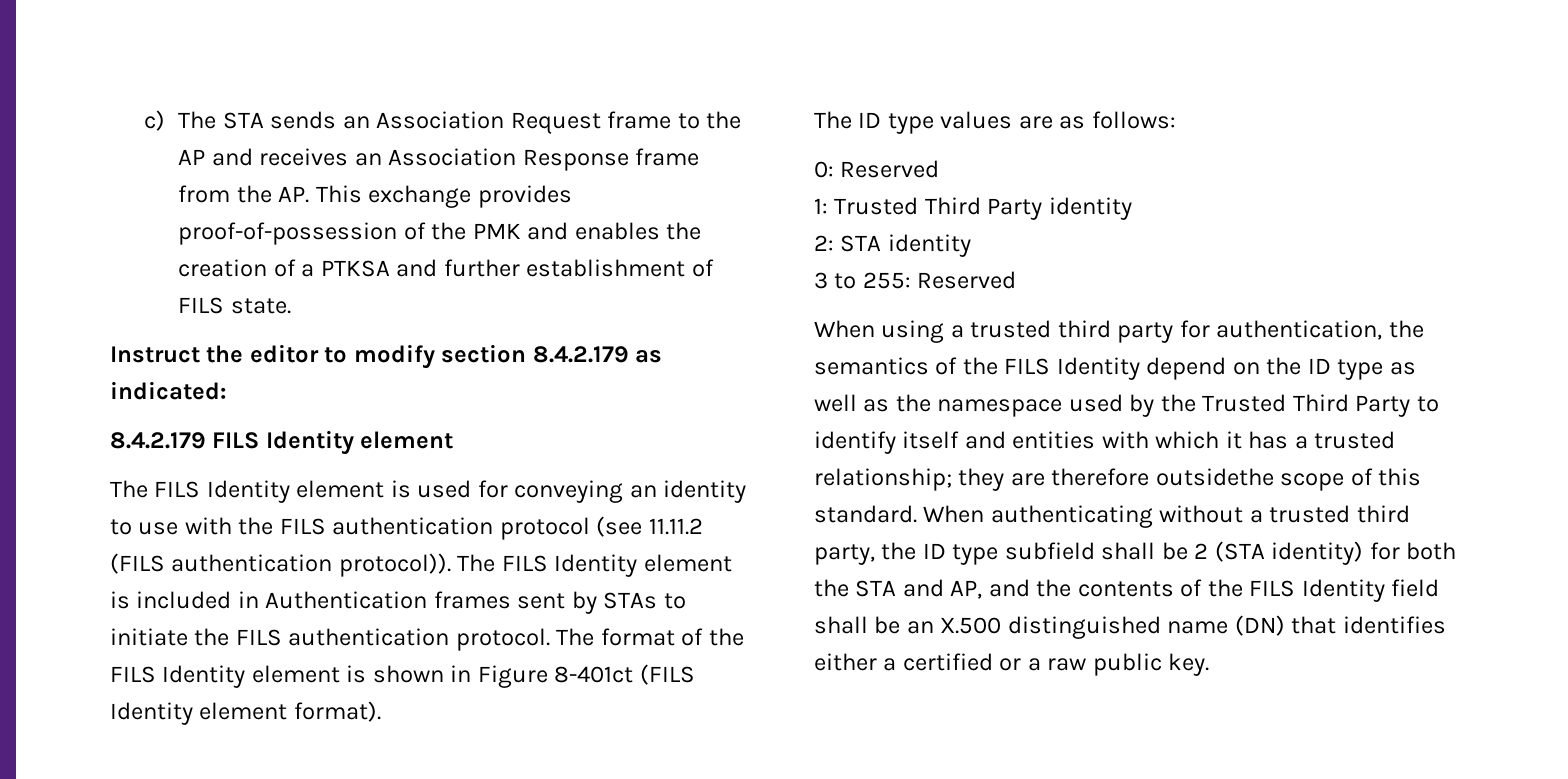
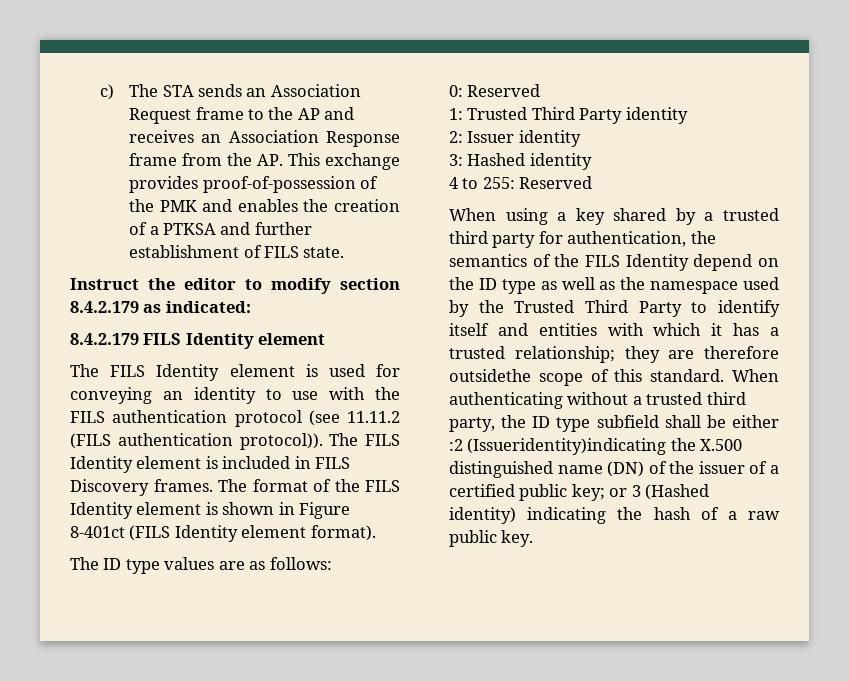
[265,591,686,614] [110,628,550,651] Authentication frames sent by STAs to initiate the FILS authentication protocol. -> [315,457,351,469] [70,479,213,496] FILS Discovery frames.
[840,234,971,257] [814,272,828,289] STA identity // 3 -> [467,130,581,147] [449,153,592,170] [449,177,458,189] Issuer identity // 3: Hashed identity // 4
(964, 331) none -> [575,208,714,225] key shared by a
[1194,541,1457,565] [814,579,1440,602] [814,615,1446,639] [814,653,1022,671] 2 (STA identity) for both the STA and AP, and the contents of the FILS Identity field shall be an X.500 distinguished name (DN) that identifies either a certified or -> [732,415,779,428] [449,438,743,455] [449,461,779,478] [449,484,710,501] [449,507,719,524] either :2 (Issueridentity)indicating the X.500 distinguished name (DN) of the issuer of a certified public key; or 3 (Hashed identity) indicating the hash of

